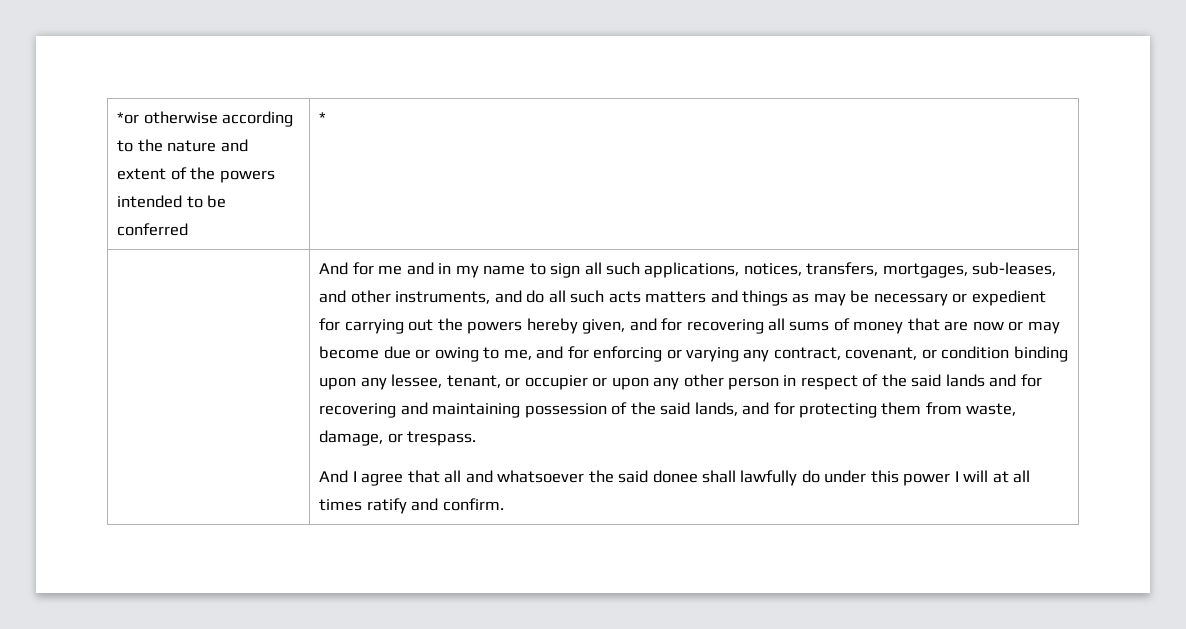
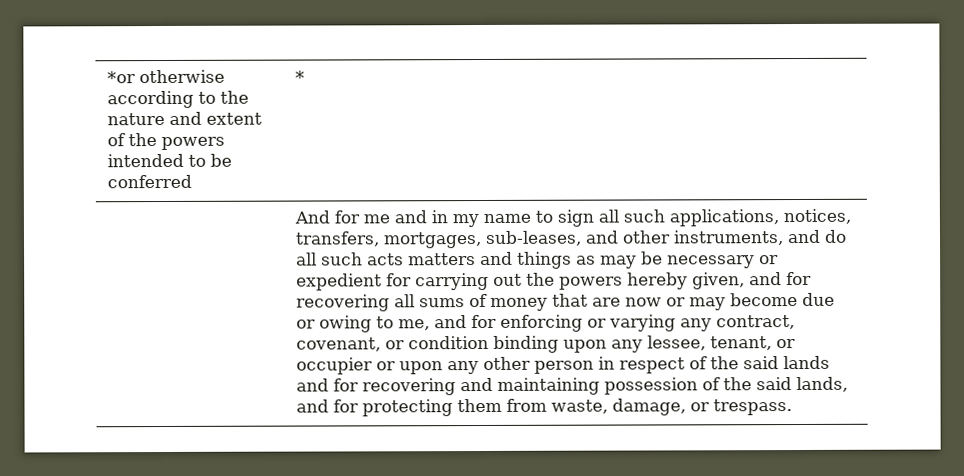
[319,470,1031,486] [319,498,504,514] // And I agree that all and whatsoever the said donee shall lawfully do under this power I will at all times ratify and confirm. -> (793, 407) none

